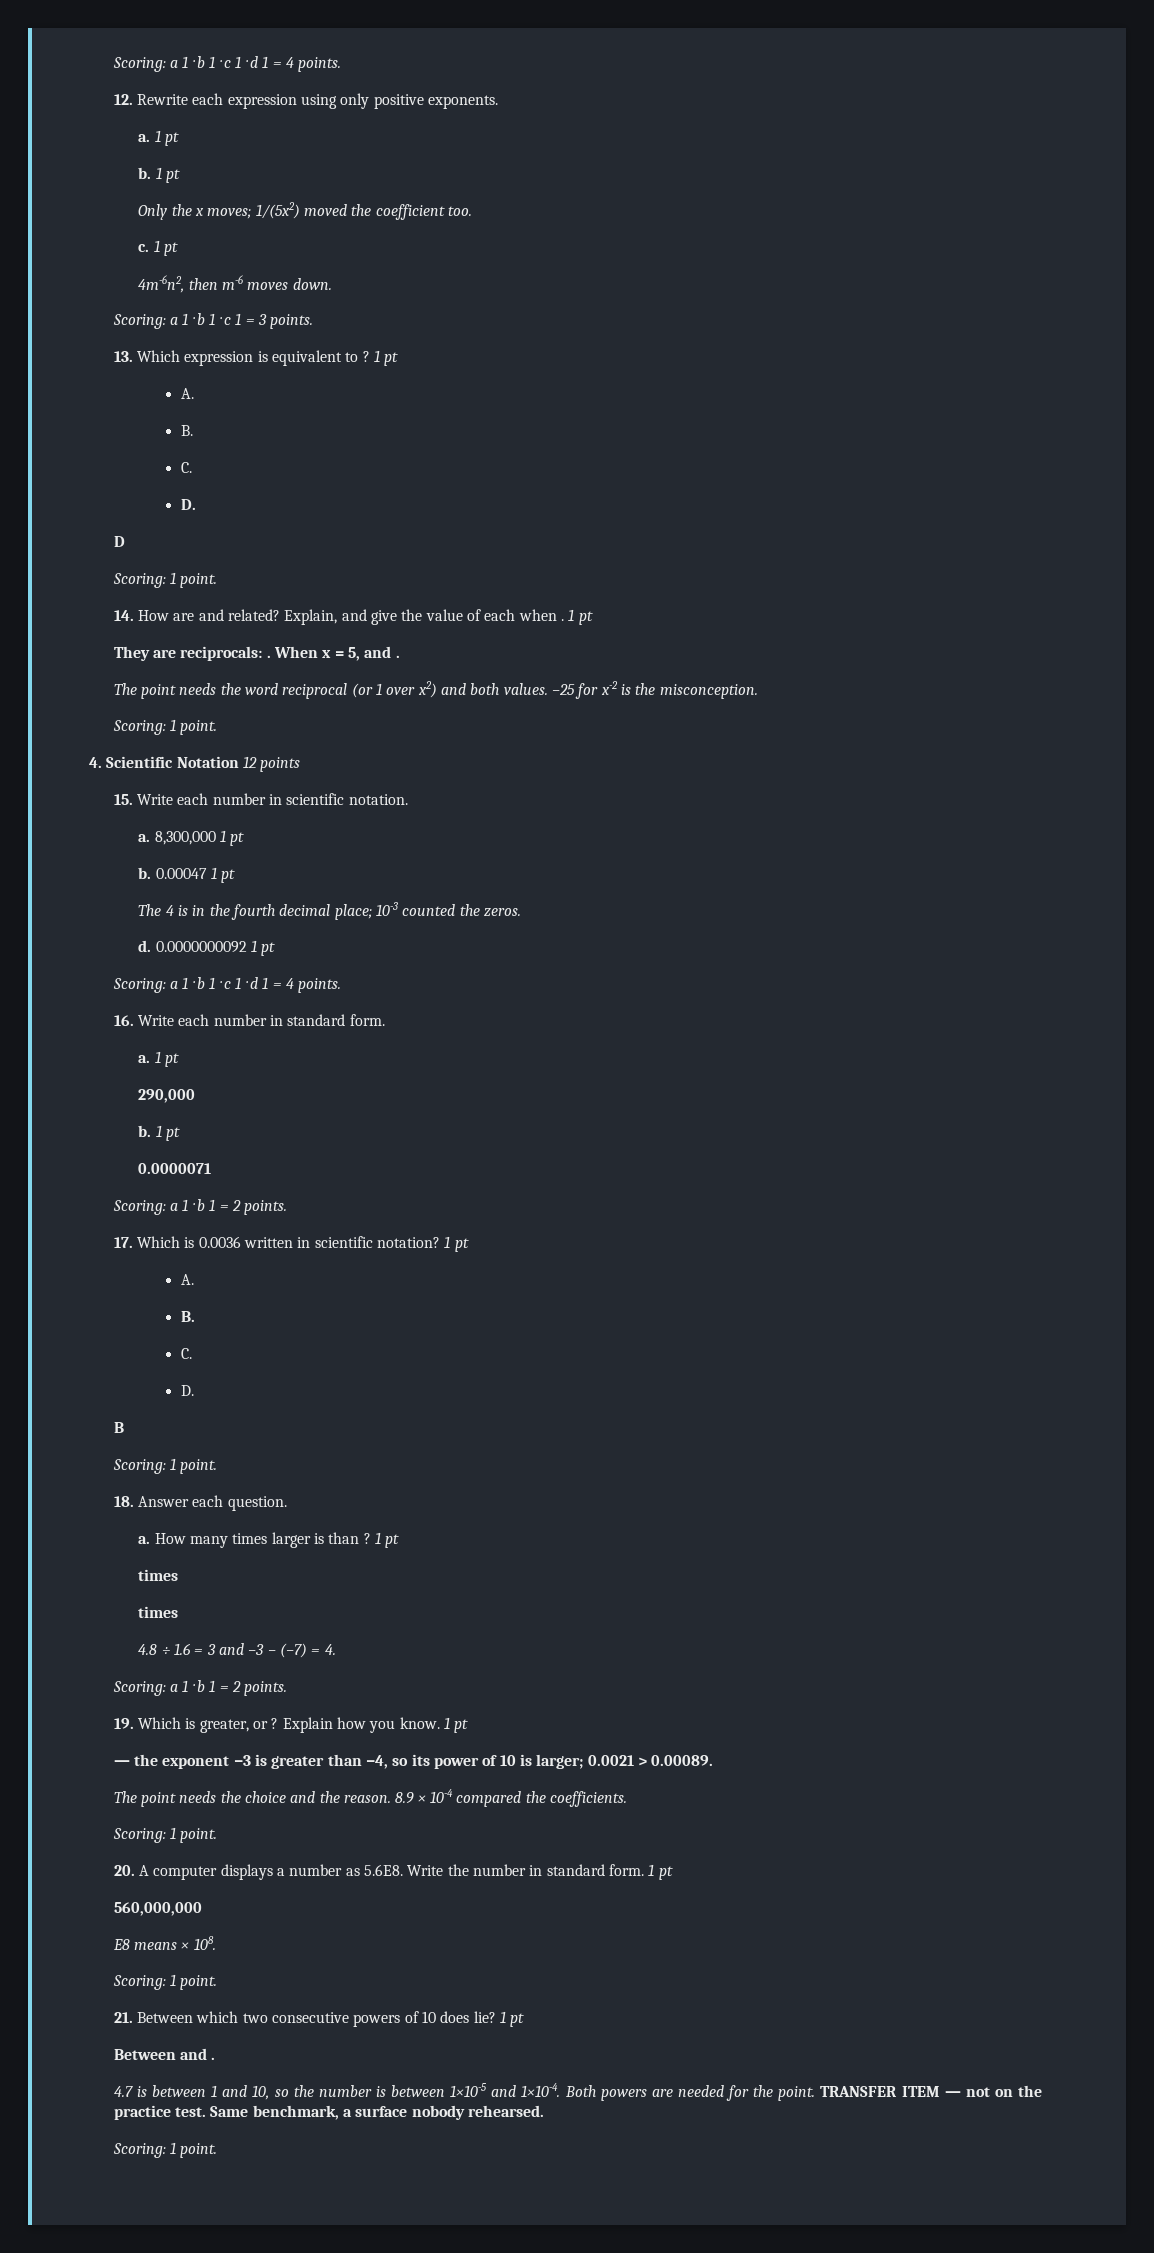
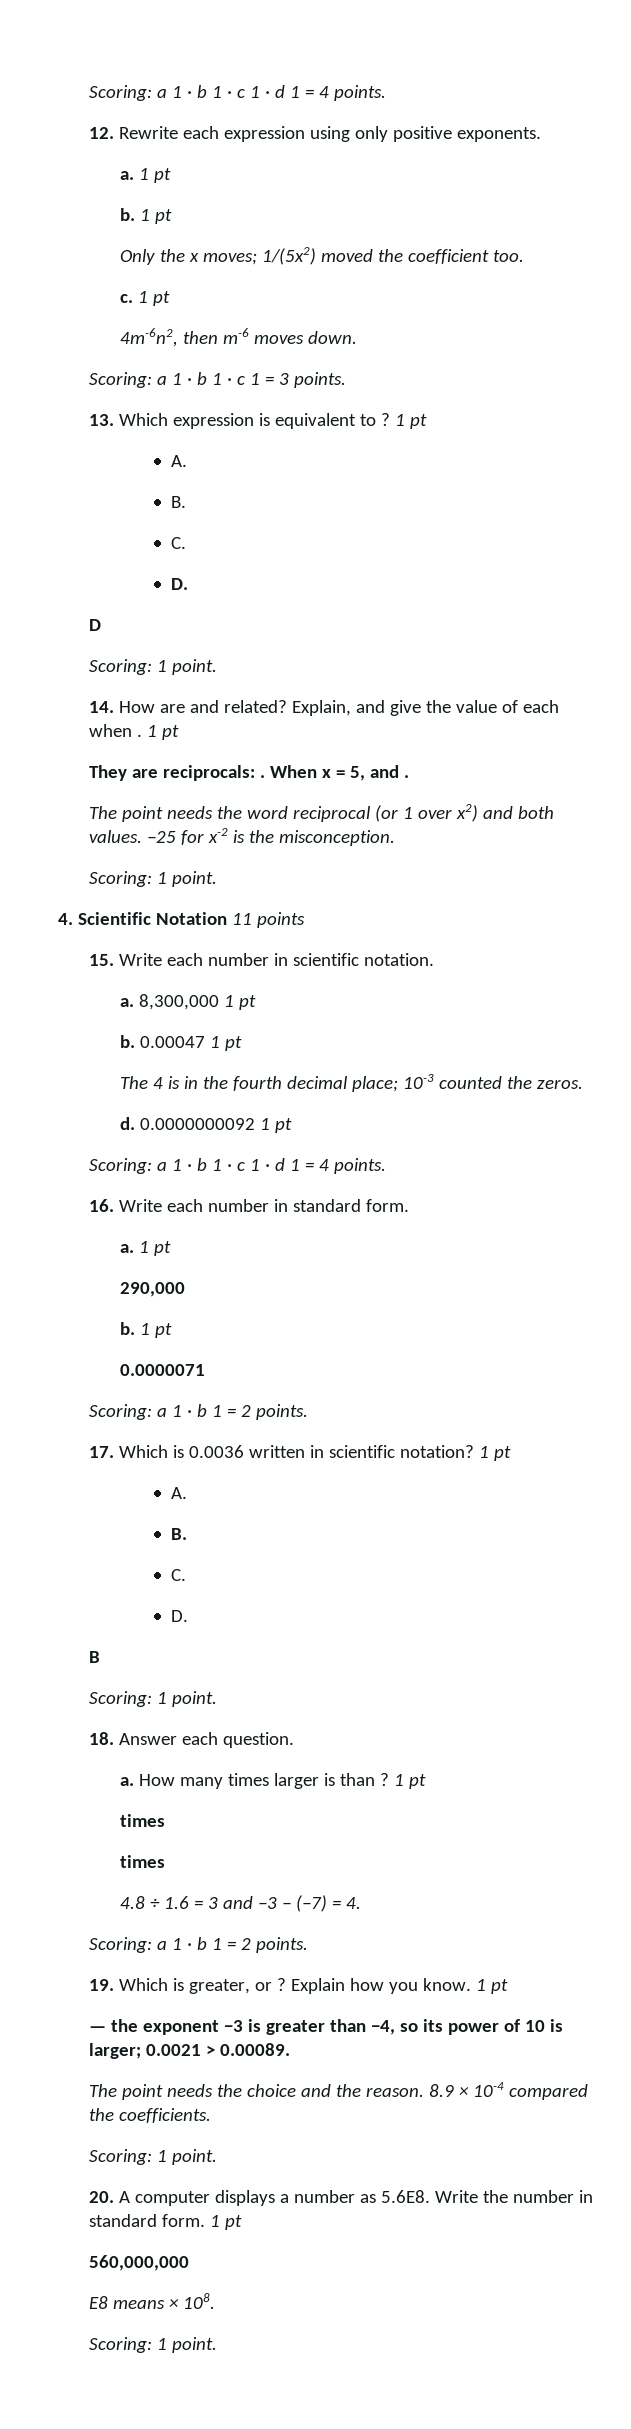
[242,756,257,768] 12 -> [231,913,252,925] 11
[113,2011,525,2027] [113,2048,216,2060] [113,2083,1042,2101] [113,2105,544,2120] [112,2142,218,2158] // 21. Between which two consecutive powers of 10 does lie? 1 pt // Between and . // 4.7 is between 1 and 10, so the number is between 1×10-5 and 1×10-4. Both powers are needed for the point. TRANSFER ITEM — not on the practice test. Same benchmark, a surface nobody rehearsed. // Scoring: 1 point. -> (217, 2345) none

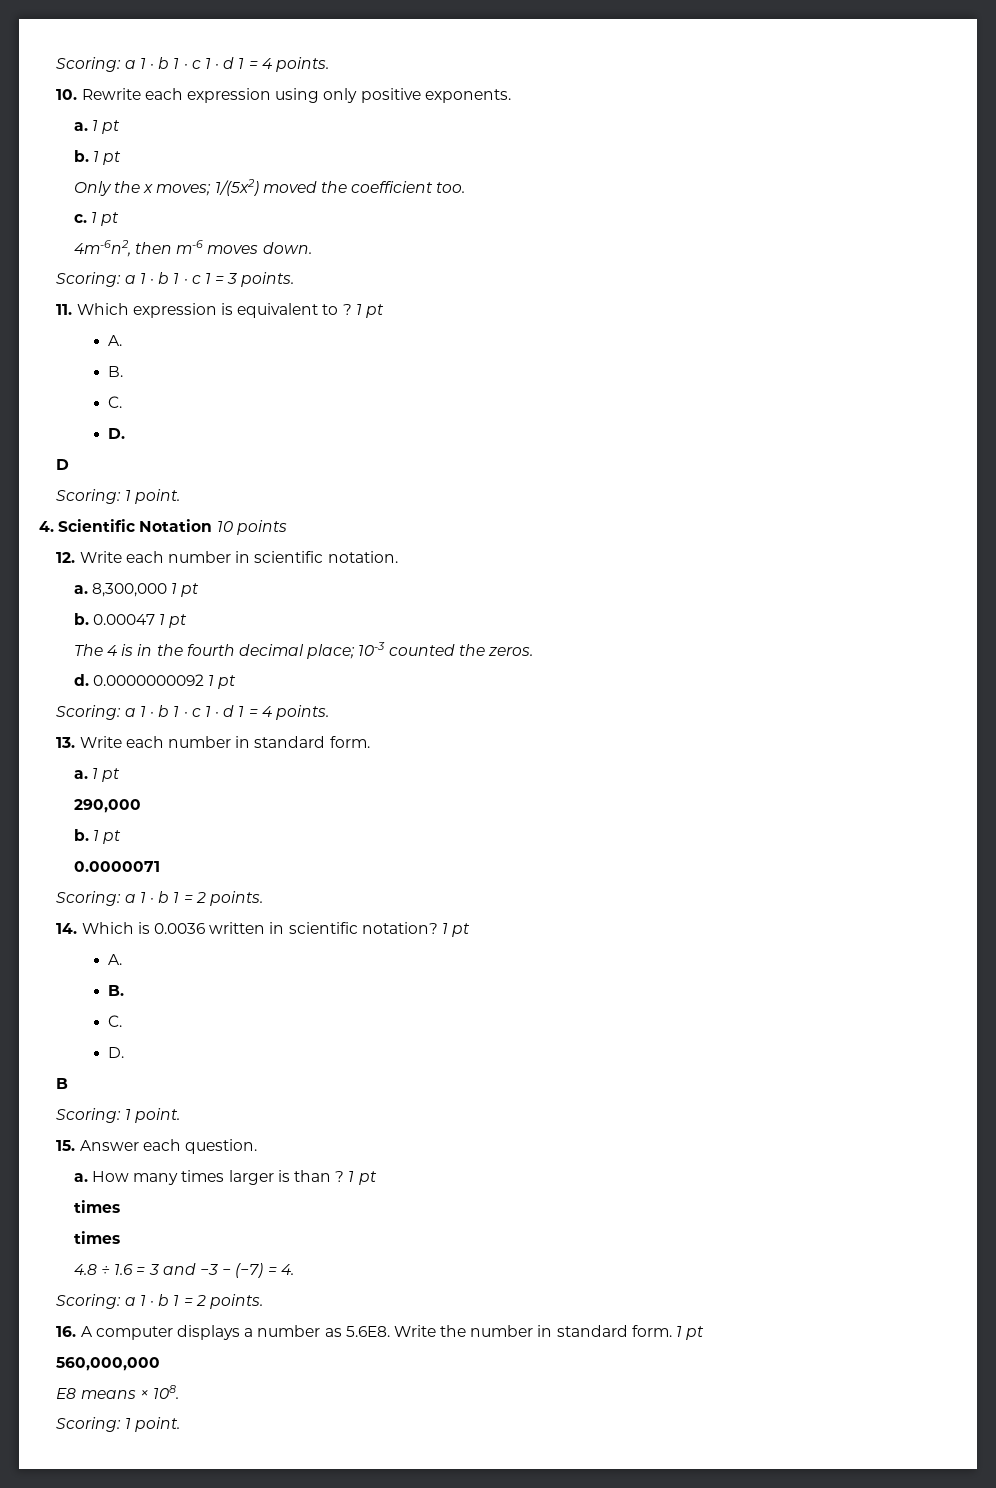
[88,127,114,139] 12. -> [56,89,78,100] 10.
[88,414,114,426] 13. -> [56,304,73,315] 11.
[88,700,559,716] [88,724,179,740] [88,765,409,781] [88,804,554,822] [88,828,395,846] [88,871,217,887] // 14. How are and related? Explain, and give the value of each when . 1 pt // They are reciprocals: . When x = 5, and . // The point needs the word reciprocal (or 1 over x2) and both values. −25 for x-2 is the misconception. // Scoring: 1 point. -> (180, 496) none
[231,913,252,925] 11 -> [216,521,233,532] 10
[88,954,114,966] 15. -> [56,552,76,563] 12.
[88,1199,114,1212] 16. -> [56,737,76,748] 13.
[88,1446,114,1458] 17. -> [56,923,78,934] 14.
[88,1732,114,1745] 18. -> [56,1140,76,1151] 15.
[88,1978,508,1994] [88,2019,563,2035] [88,2043,290,2059] [88,2082,588,2100] [88,2108,211,2123] [88,2149,217,2165] [88,2191,114,2203] 19. Which is greater, or ? Explain how you know. 1 pt // — the exponent −3 is greater than −4, so its power of 10 is larger; 0.0021 > 0.00089. // The point needs the choice and the reason. 8.9 × 10-4 compared the coefficients. // Scoring: 1 point. // 20. -> [56,1326,77,1337] 16.

